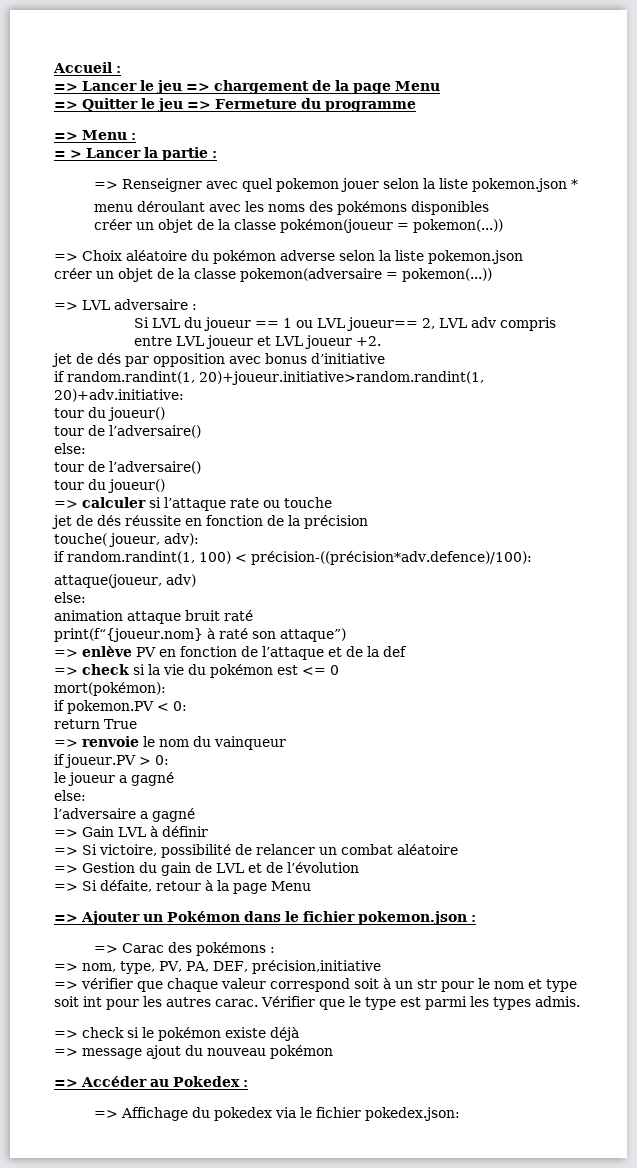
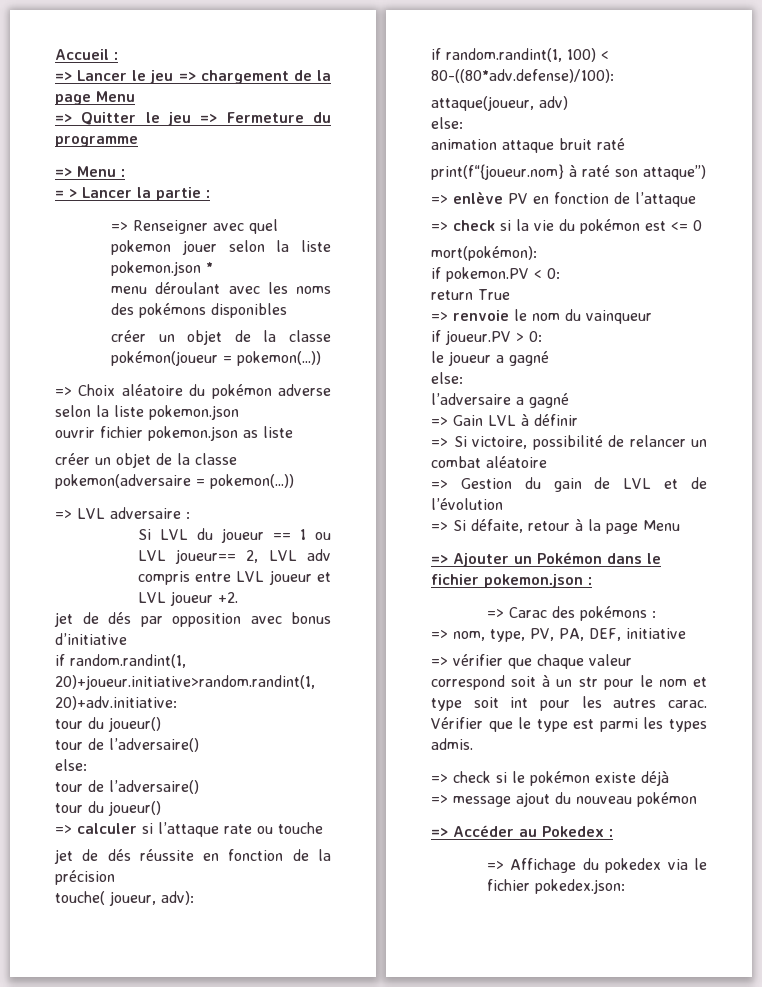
(523, 257) none -> [55,426,293,441] // ouvrir fichier pokemon.json as liste
[251,551,532,565] précision-((précision*adv.defence)/100): -> [431,69,614,83] 80-((80*adv.defense)/100):
[328,646,407,657] et de la def -> (696, 199) none
[251,960,381,974] précision,initiative -> [626,628,686,639] initiative

